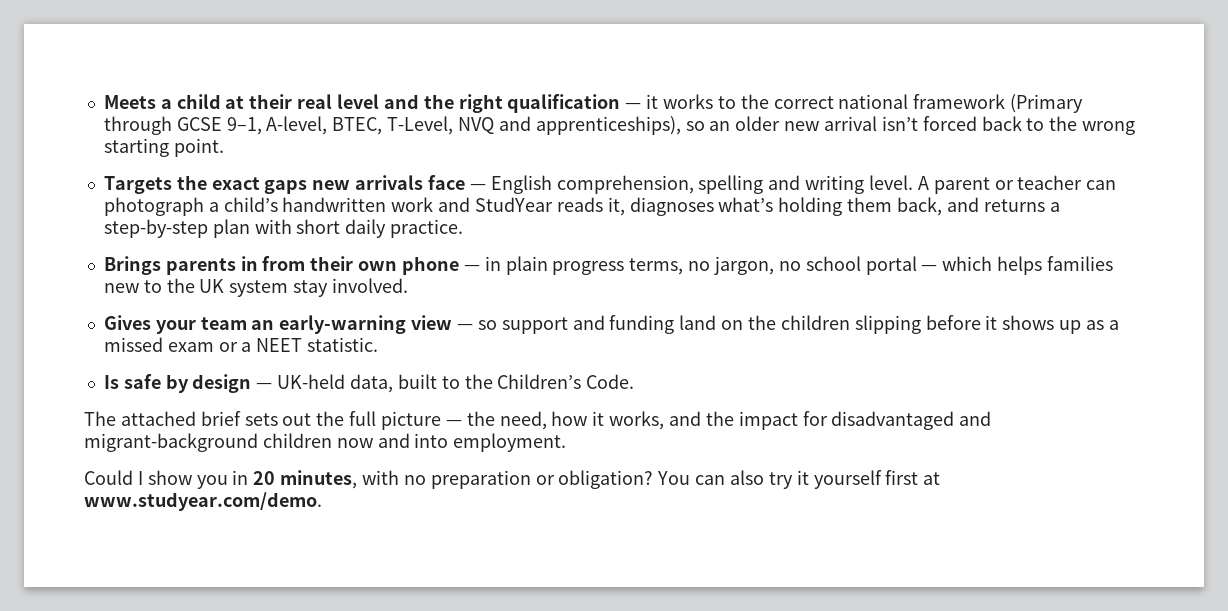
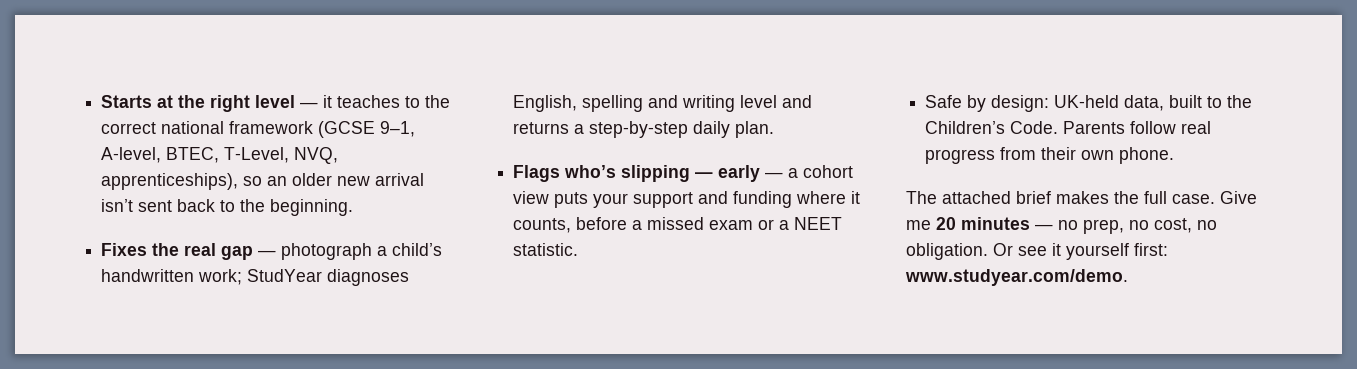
[103,94,419,109] Meets a child at their real level and -> [101,95,174,108] Starts at
[507,94,621,113] qualification -> [255,95,296,108] level
[662,94,713,109] works -> [337,95,401,108] teaches
[1010,94,1084,113] [103,116,222,135] (Primary through GCSE -> [318,121,376,138] (GCSE
[457,116,531,134] NVQ and -> [294,147,339,164] NVQ,
[922,116,977,131] forced -> [138,200,173,212] sent
[1082,121,1136,135] [103,138,224,157] [103,175,1117,194] [103,197,1060,216] [103,219,464,238] [103,256,1114,275] [103,278,408,297] [103,315,1105,334] wrong starting point. // Targets the exact gaps new arrivals face — English comprehension, spelling and writing level. A parent or teacher can photograph a child’s handwritten work and StudYear reads it, diagnoses what’s holding them back, and returns a step-by-step plan with short daily practice. // Brings parents in from their own phone — in plain progress terms, no jargon, no school portal — which helps families new to the UK system stay involved. // Gives your team an early-warning view — so support and funding land on the children slipping before it shows up as -> [270,199,354,216] [101,243,443,260] [101,269,410,286] [513,95,813,112] [513,121,775,138] [513,165,854,182] [513,191,861,208] [513,217,628,233] beginning. // Fixes the real gap — photograph a child’s handwritten work; StudYear diagnoses English, spelling and writing level and returns a step-by-step daily plan. // Flags who’s slipping — early — a cohort view puts your support and funding where it counts, before
[103,374,273,393] Is safe by design — -> [925,95,1050,112] Safe by design:
[84,411,992,430] [84,433,567,452] [84,470,941,489] // The attached brief sets out the full picture — the need, how it works, and the impact for disadvantaged and migrant-background children now and into employment. // Could I show you in 20 minutes, with no preparation or obligation? You can also try it yourself first at -> [1063,121,1212,134] [925,147,1175,164] [906,191,1257,204] [906,217,1217,234] [906,243,1168,260] Parents follow real progress from their own phone. // The attached brief makes the full case. Give me 20 minutes — no prep, no cost, no obligation. Or see it yourself first:

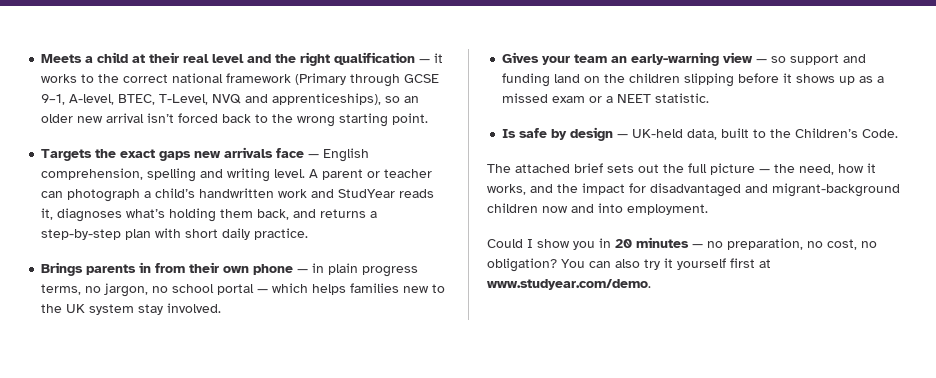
[101,95,174,108] Starts at -> [41,52,272,63] Meets a child at their real level and
[255,95,296,108] level -> [334,52,416,65] qualification
[337,95,401,108] teaches -> [41,74,78,83] works
[318,121,376,138] (GCSE -> [295,73,440,87] (Primary through GCSE
[294,147,339,164] NVQ, -> [212,94,269,104] NVQ and
[138,200,173,212] sent -> [178,113,219,123] forced
[270,199,354,216] [101,243,443,260] [101,269,410,286] [513,95,813,112] [513,121,775,138] [513,165,854,182] [513,191,861,208] [513,217,628,233] beginning. // Fixes the real gap — photograph a child’s handwritten work; StudYear diagnoses English, spelling and writing level and returns a step-by-step daily plan. // Flags who’s slipping — early — a cohort view puts your support and funding where it counts, before -> [297,113,429,127] [41,147,370,162] [41,168,433,182] [41,188,435,202] [41,208,378,222] [41,228,309,240] [41,262,419,277] [41,283,446,297] [41,303,222,315] [502,52,867,66] [502,73,874,87] wrong starting point. // Targets the exact gaps new arrivals face — English comprehension, spelling and writing level. A parent or teacher can photograph a child’s handwritten work and StudYear reads it, diagnoses what’s holding them back, and returns a step-by-step plan with short daily practice. // Brings parents in from their own phone — in plain progress terms, no jargon, no school portal — which helps families new to the UK system stay involved. // Gives your team an early-warning view — so support and funding land on the children slipping before it shows up as
[925,95,1050,112] Safe by design: -> [502,127,629,141] Is safe by design —
[1063,121,1212,134] [925,147,1175,164] [906,191,1257,204] [906,220,931,230] Parents follow real progress from their own phone. // The attached brief makes the full case. Give me -> [487,163,876,175] [487,183,900,197] [487,203,708,215] [487,238,611,250] // The attached brief sets out the full picture — the need, how it works, and the impact for disadvantaged and migrant-background children now and into employment. // Could I show you in
[1083,219,1124,234] prep, -> [727,238,803,250] preparation,
[906,243,1168,260] obligation. Or see it yourself first: -> [487,258,771,272] obligation? You can also try it yourself first at

